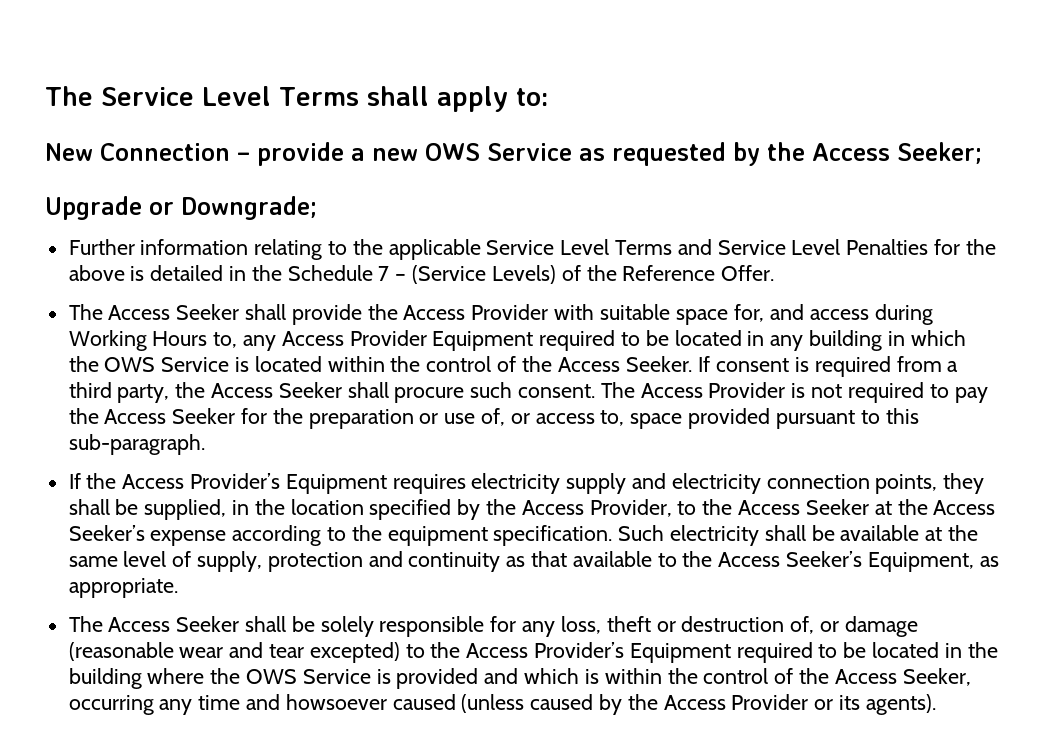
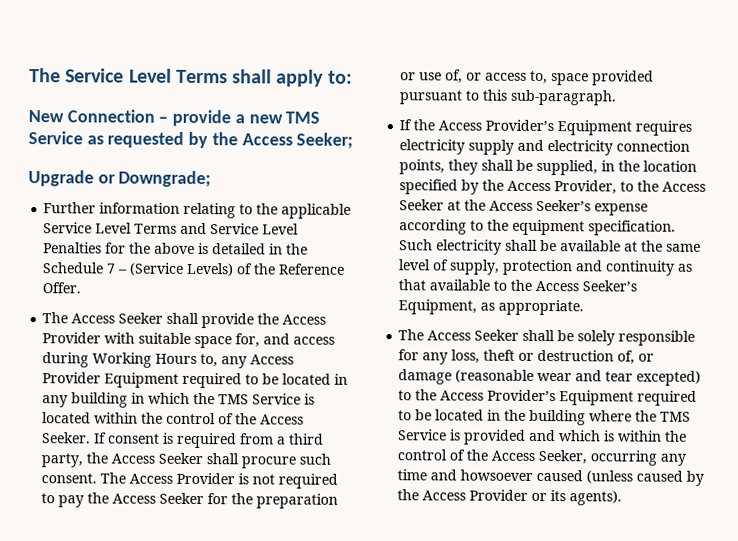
[425,143,480,161] OWS -> [285,111,321,124] TMS
[104,357,156,372] OWS -> [218,394,250,405] TMS
[246,669,298,684] OWS -> [660,411,692,422] TMS

